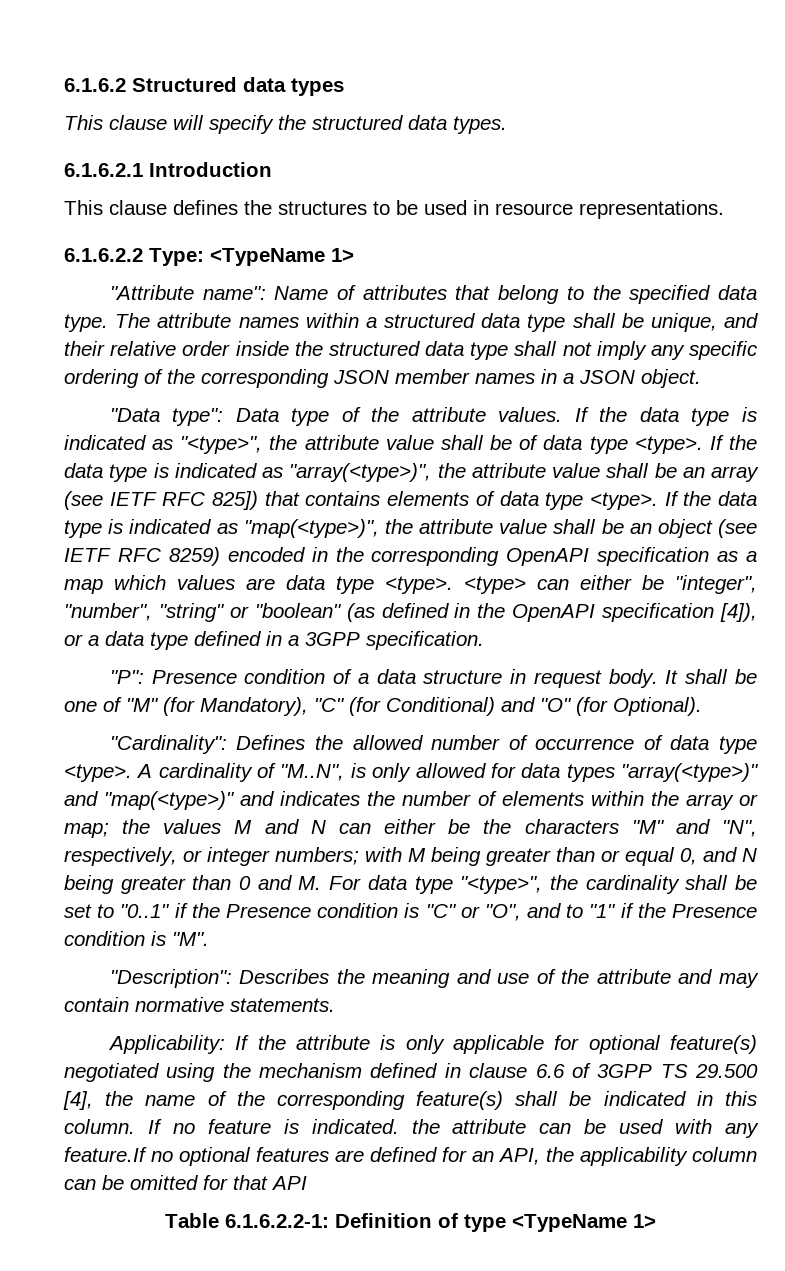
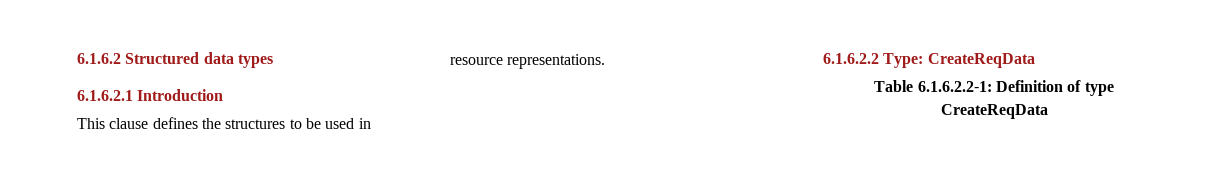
[64,115,507,134] // This clause will specify the structured data types. -> (273, 61) none
[210,248,354,266] [109,285,757,304] [64,313,758,332] [64,341,758,360] [64,369,701,388] [109,407,757,426] [64,435,757,454] [64,463,759,482] [64,491,758,510] [64,519,757,538] [64,547,757,566] [64,575,757,594] [64,603,757,622] [64,631,484,650] [109,669,757,688] [64,697,702,716] [109,735,757,754] [64,763,760,782] [64,791,758,810] [64,819,757,838] [64,847,757,866] [64,875,758,894] [64,903,757,921] [64,931,209,946] [109,969,759,988] [64,997,335,1012] [107,1035,757,1054] [64,1063,759,1082] [63,1091,757,1110] [64,1119,759,1138] [64,1147,757,1166] [64,1175,307,1190] <TypeName 1> // "Attribute name": Name of attributes that belong to the specified data type. The attribute names within a structured data type shall be unique, and their relative order inside the structured data type shall not imply any specific ordering of the corresponding JSON member names in a JSON object. // "Data type": Data type of the attribute values. If the data type is indicated as "<type>", the attribute value shall be of data type <type>. If the data type is indicated as "array(<type>)", the attribute value shall be an array (see IETF RFC 825]) that contains elements of data type <type>. If the data type is indicated as "map(<type>)", the attribute value shall be an object (see IETF RFC 8259) encoded in the corresponding OpenAPI specification as a map which values are data type <type>. <type> can either be "integer", "number", "string" or "boolean" (as defined in the OpenAPI specification [4]), or a data type defined in a 3GPP specification. // "P": Presence condition of a data structure in request body. It shall be one of "M" (for Mandatory), "C" (for Conditional) and "O" (for Optional). // "Cardinality": Defines the allowed number of occurrence of data type <type>. A cardinality of "M..N", is only allowed for data types "array(<type>)" and "map(<type>)" and indicates the number of elements within the array or map; the values M and N can either be the characters "M" and "N", respectively, or integer numbers; with M being greater than or equal 0, and N being greater than 0 and M. For data type "<type>", the cardinality shall be set to "0..1" if the Presence condition is "C" or "O", and to "1" if the Presence condition is "M". // "Description": Describes the meaning and use of the attribute and may contain normative statements. // Applicability: If the attribute is only applicable for optional feature(s) negotiated using the mechanism defined in clause 6.6 of 3GPP TS 29.500 [4], the name of the corresponding feature(s) shall be indicated in this column. If no feature is indicated. the attribute can be used with any feature.If no optional features are defined for an API, the applicability column can be omitted for that API -> [927,53,1035,68] CreateReqData
[512,1214,656,1232] <TypeName 1> -> [940,104,1048,119] CreateReqData

